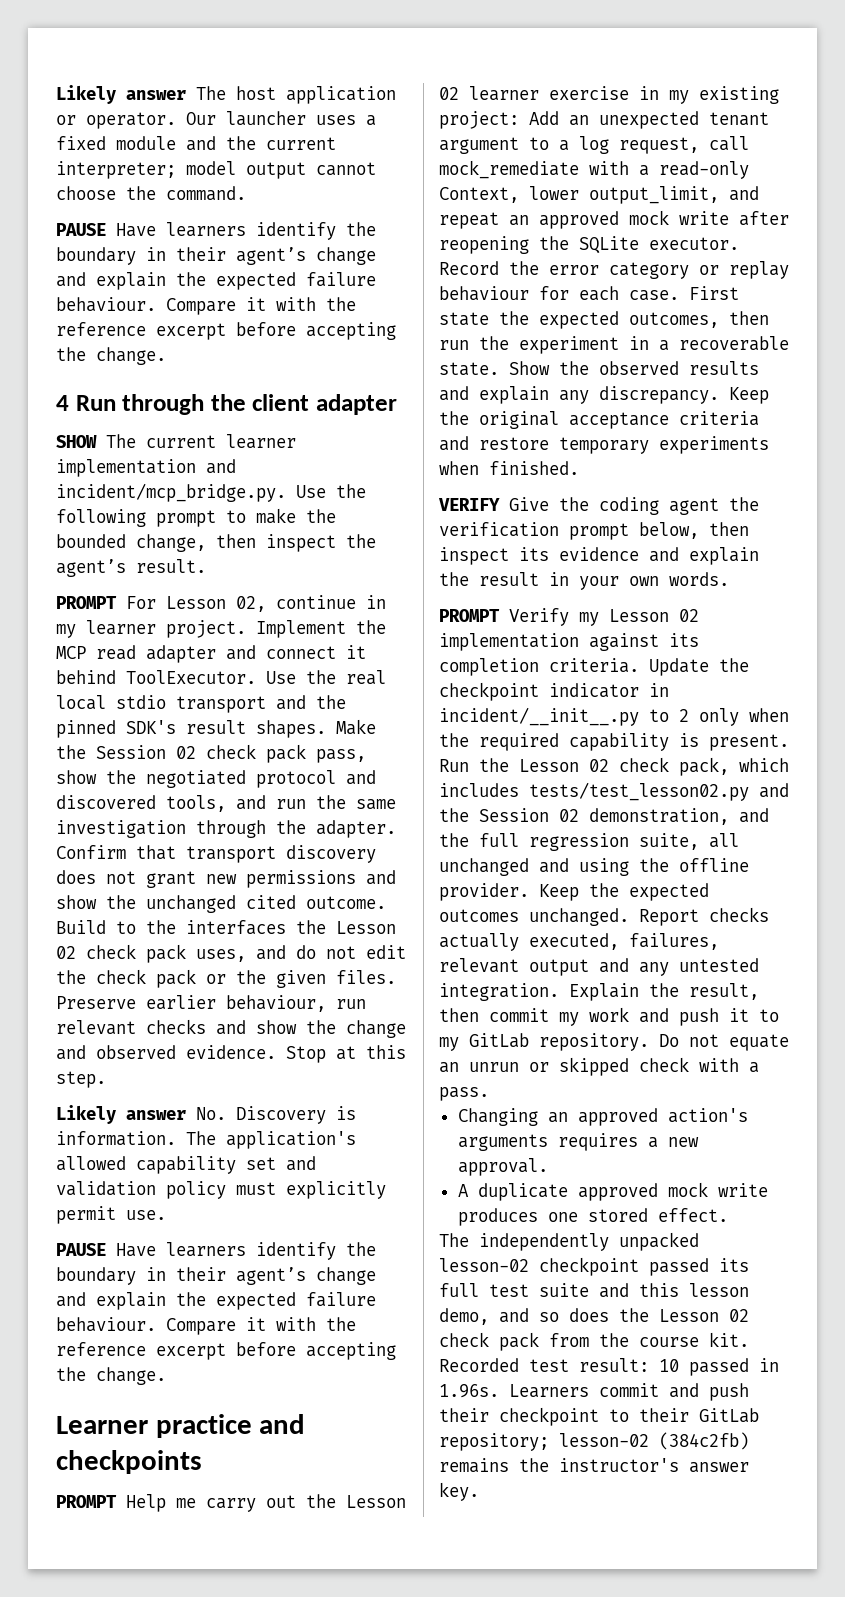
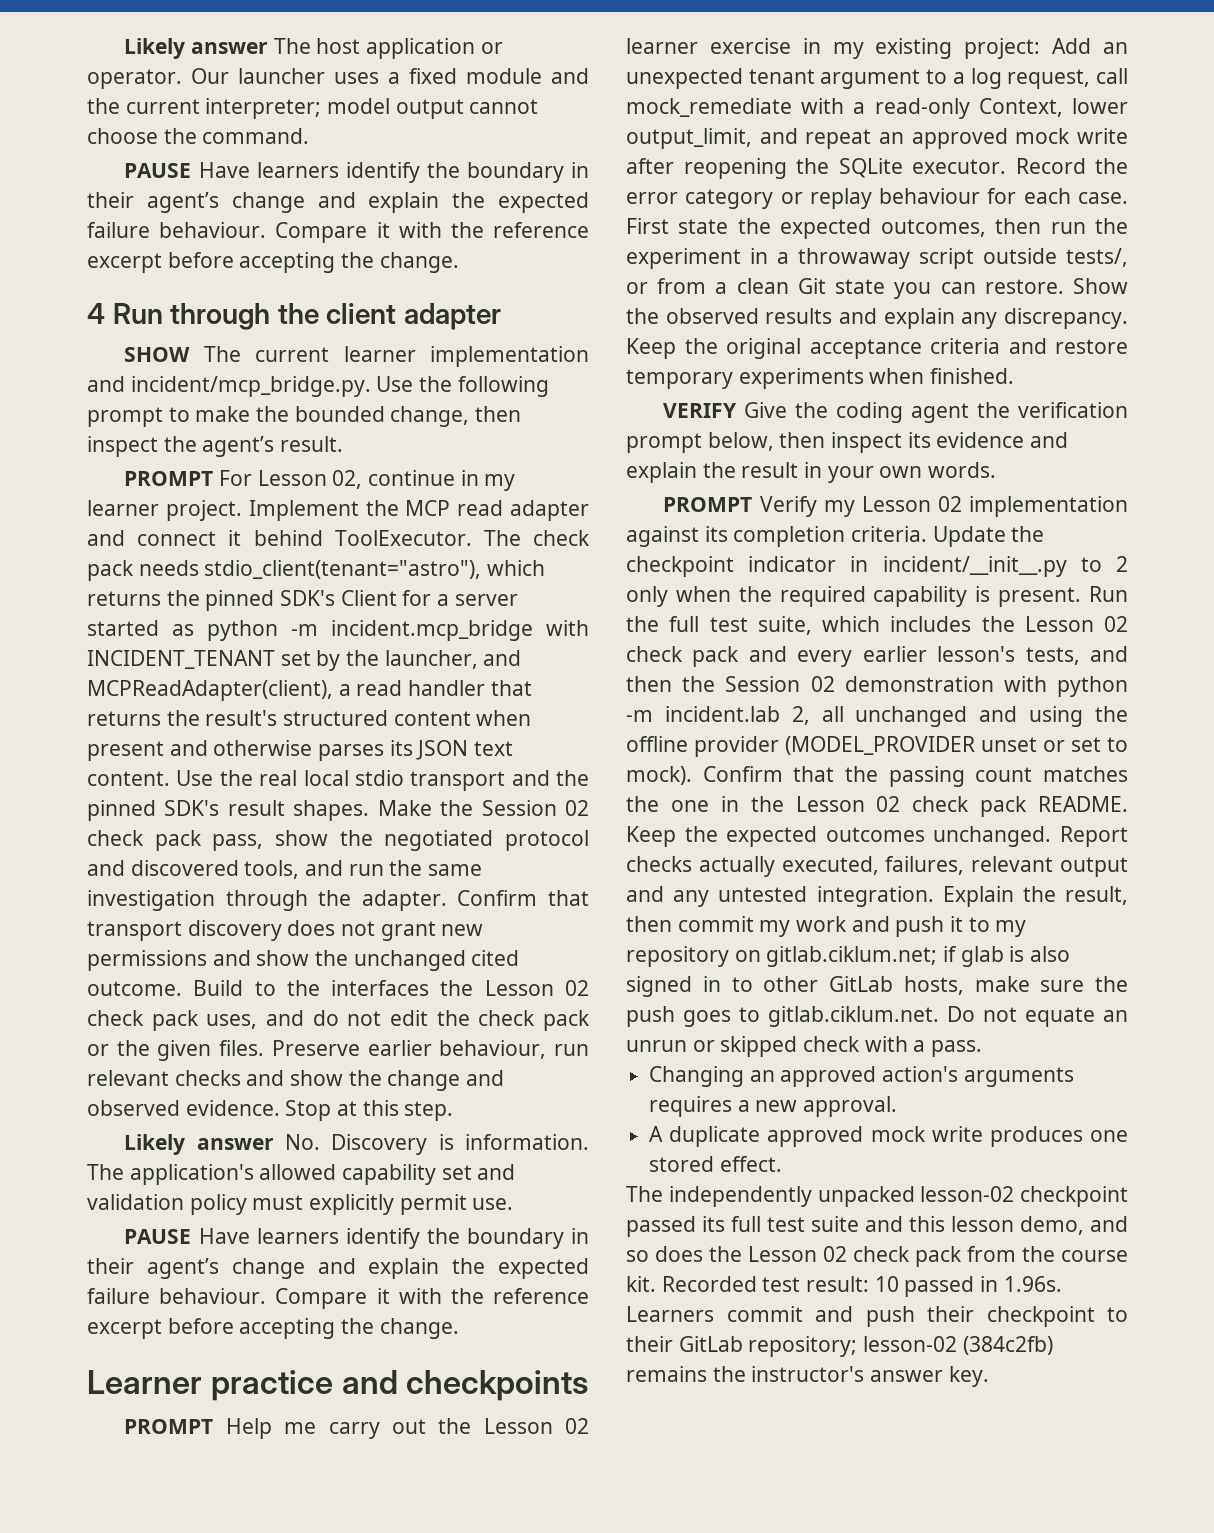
(256, 677) none -> [483,530,590,546] [87,560,546,581] [87,590,518,611] [87,620,589,641] [87,650,522,671] [87,680,532,701] [87,710,532,726] [87,740,514,761] [87,771,170,786] The check pack needs stdio_client(tenant="astro"), which returns the pinned SDK's Client for a server started as python -m incident.mcp_bridge with INCIDENT_TENANT set by the launcher, and MCPReadAdapter(client), a read handler that returns the result's structured content when present and otherwise parses its JSON text content.
[679,336,789,351] [439,362,499,376] recoverable state. -> [798,248,1128,269] [626,278,1064,299] throwaway script outside tests/, or from a clean Git state you can restore.
[519,757,789,776] [439,782,789,801] [439,808,769,825] [439,833,699,851] Lesson 02 check pack, which includes tests/test_lesson02.py and the Session 02 demonstration, and the full regression suite, -> [669,616,1128,635] [626,646,1128,667] [626,676,1128,697] [626,706,810,725] full test suite, which includes the Lesson 02 check pack and every earlier lesson's tests, and then the Session 02 demonstration with python -m incident.lab 2,
[439,883,529,901] provider. -> [694,736,1128,757] [626,766,1128,787] [626,796,1128,817] provider (MODEL_PROVIDER unset or set to mock). Confirm that the passing count matches the one in the Lesson 02 check pack README.
[469,1033,649,1051] GitLab repository. -> [626,946,1071,967] [626,976,1128,997] [626,1006,939,1027] repository on gitlab.ciklum.net; if glab is also signed in to other GitLab hosts, make sure the push goes to gitlab.ciklum.net.

